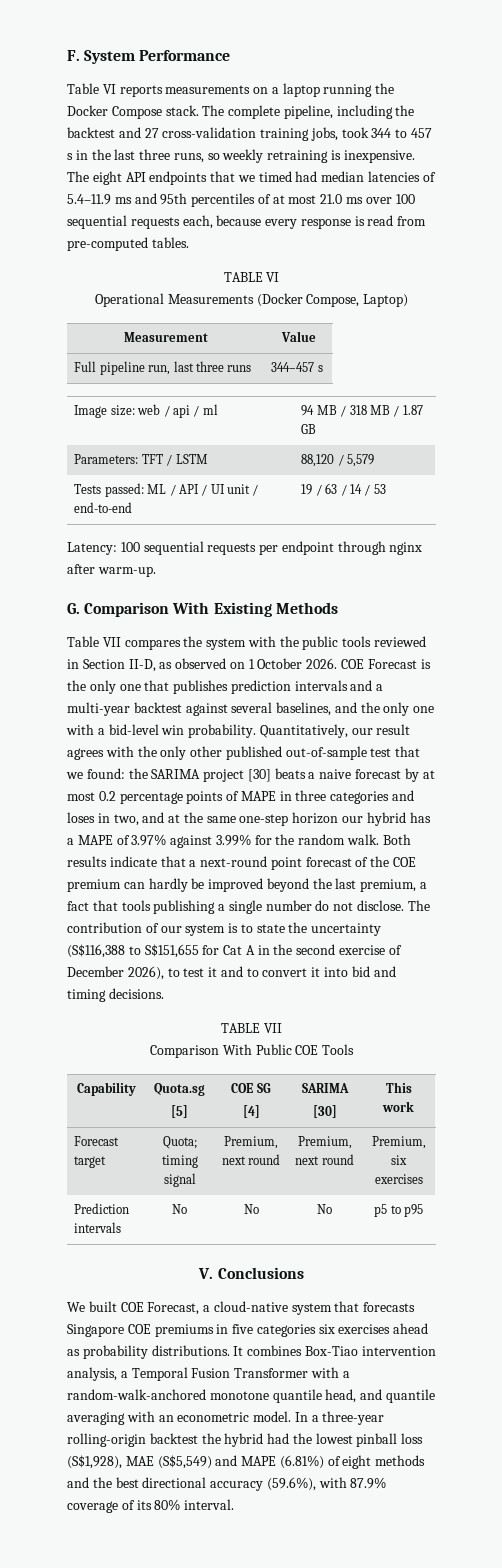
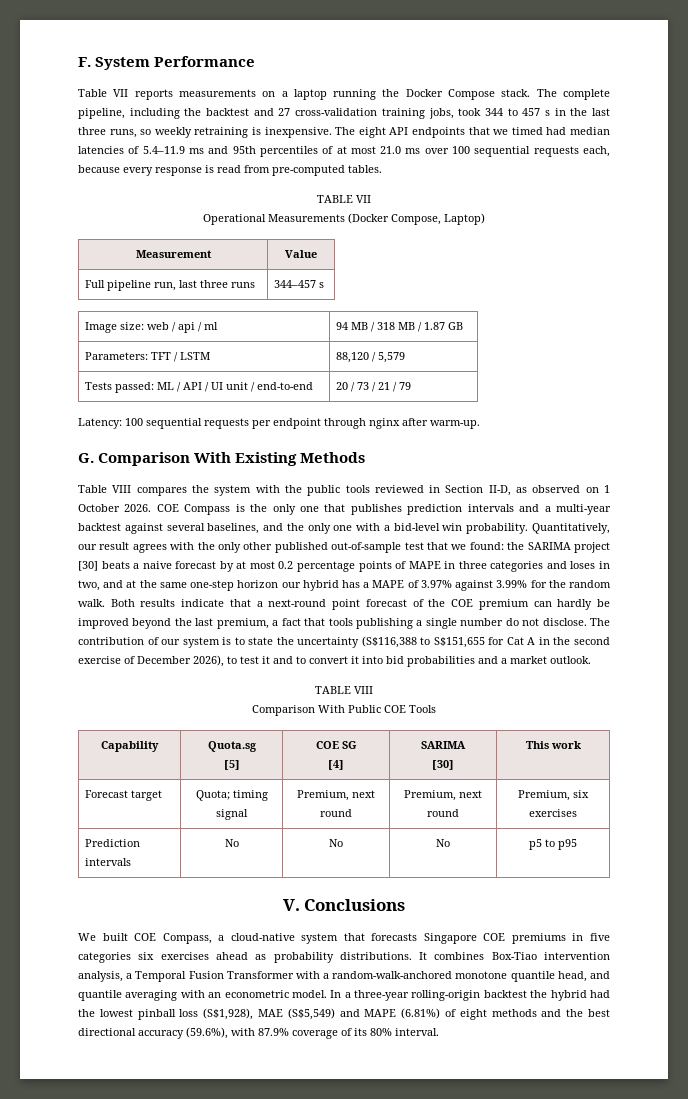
[102,84,116,94] VI -> [113,89,129,97] VII
[266,272,280,282] VI -> [356,195,371,203] VII
[301,483,386,496] 19 / 63 / 14 / 53 -> [336,382,412,392] 20 / 73 / 21 / 79
[102,637,121,647] VII -> [112,485,132,493] VIII
[367,659,417,669] Forecast -> [184,504,231,515] Compass
[373,966,396,977] [67,988,164,1002] [221,1023,282,1033] and timing decisions. // TABLE VII -> [407,656,591,667] [315,686,373,694] probabilities and a market outlook. // TABLE VIII
[147,1302,200,1315] Forecast, -> [162,933,212,944] Compass,

